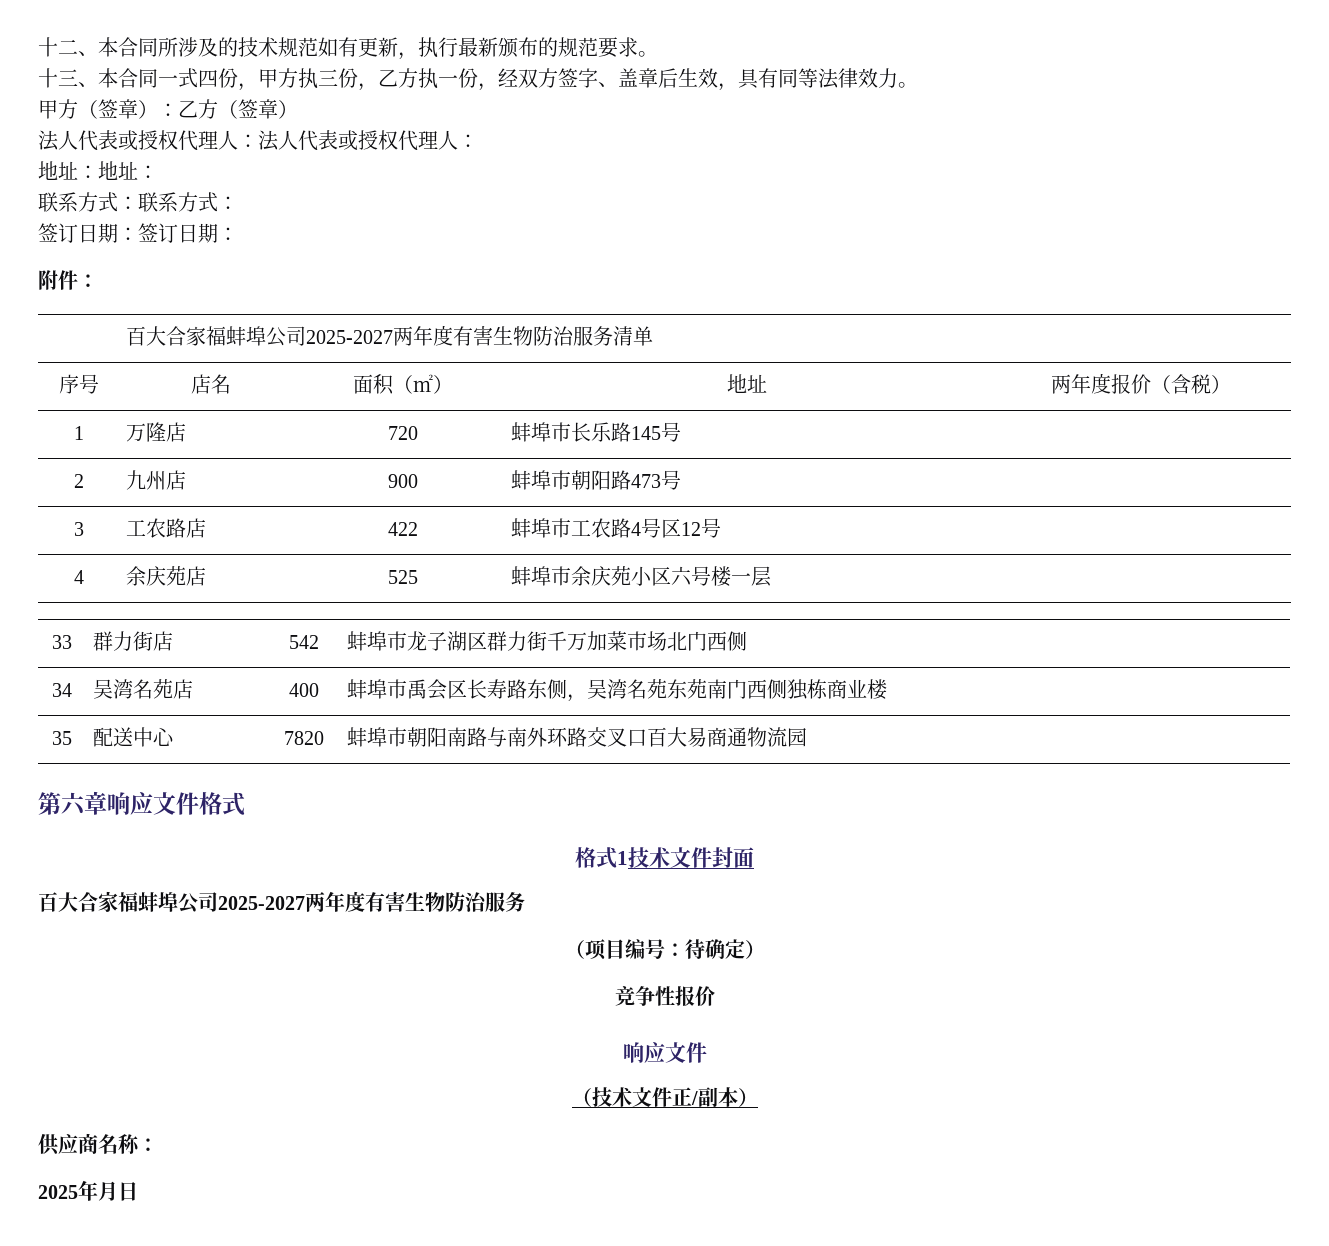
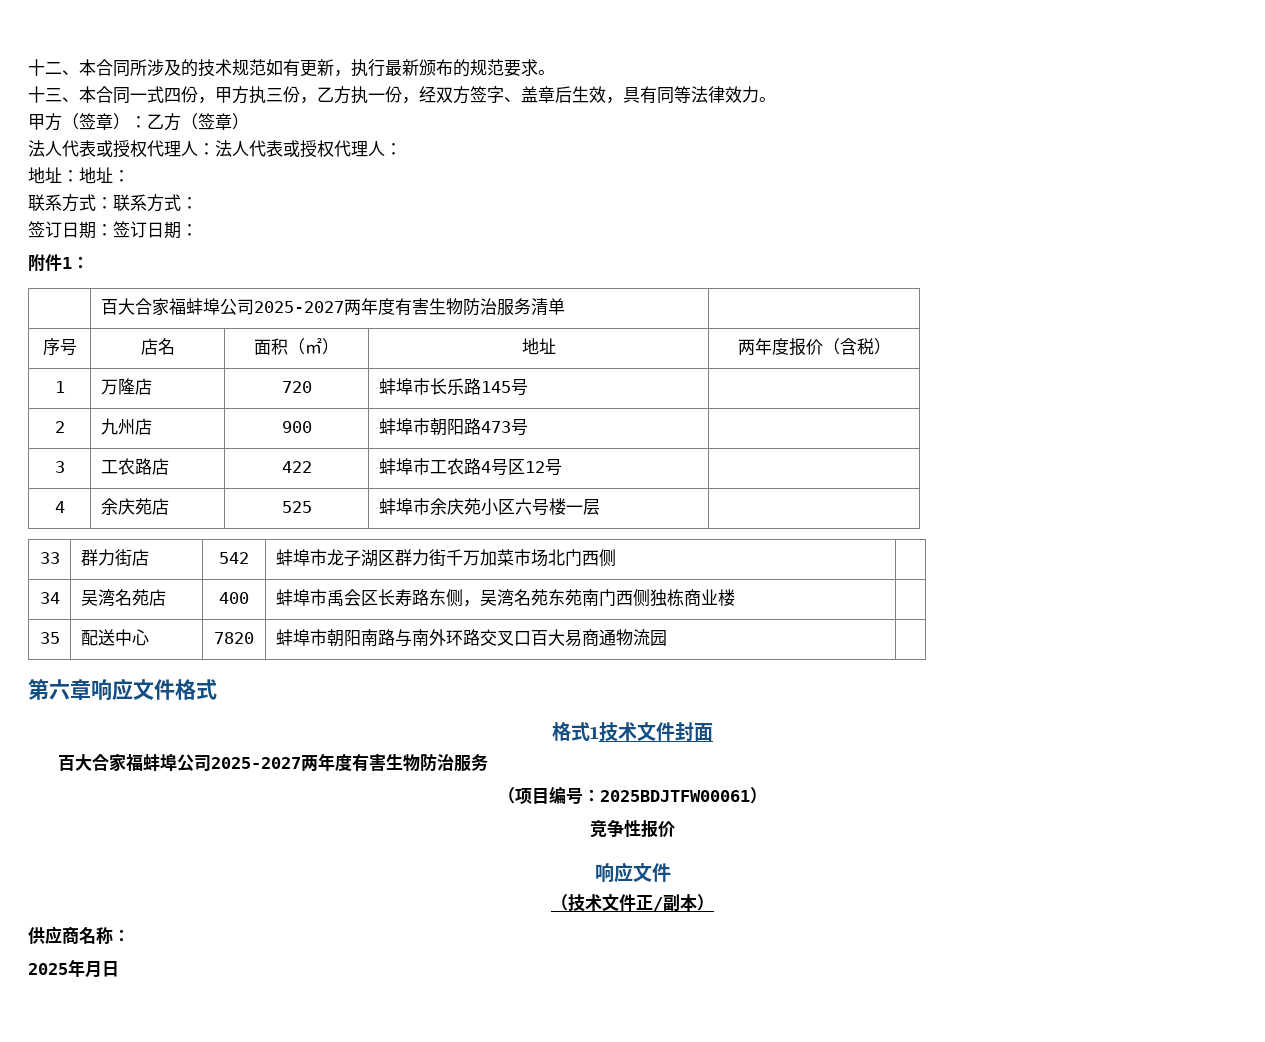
(78, 280) none -> [62,257,72,269] 1
[684,939,745,959] 待确定 -> [600,790,750,802] 2025BDJTFW00061

